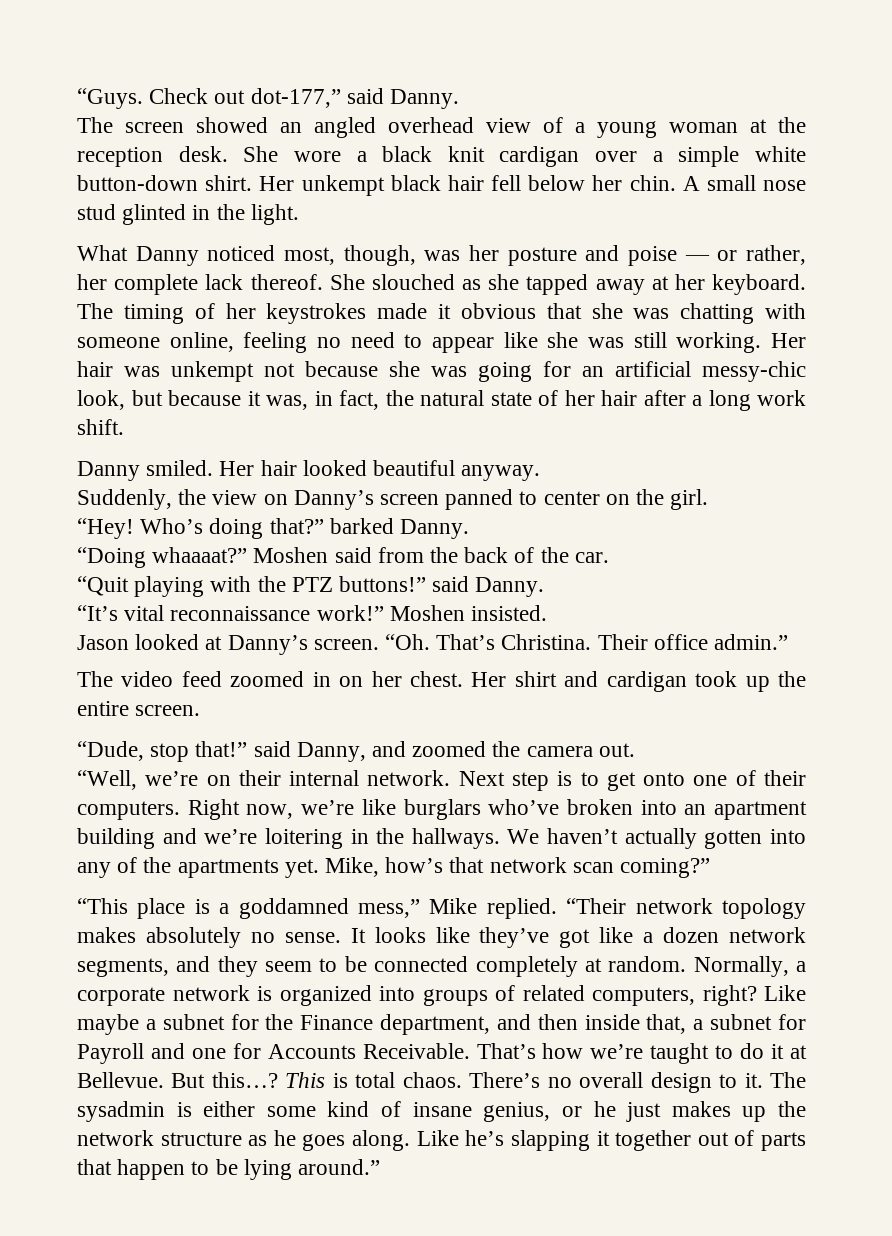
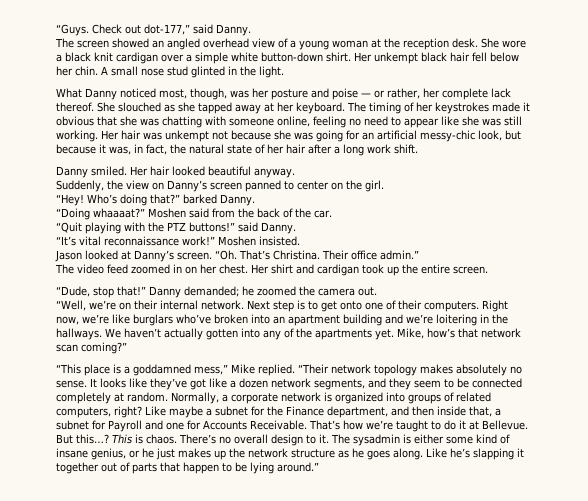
[253,741,407,762] said Danny, and -> [149,286,254,298] Danny demanded; he
[355,1072,396,1088] total -> (143, 439) none

